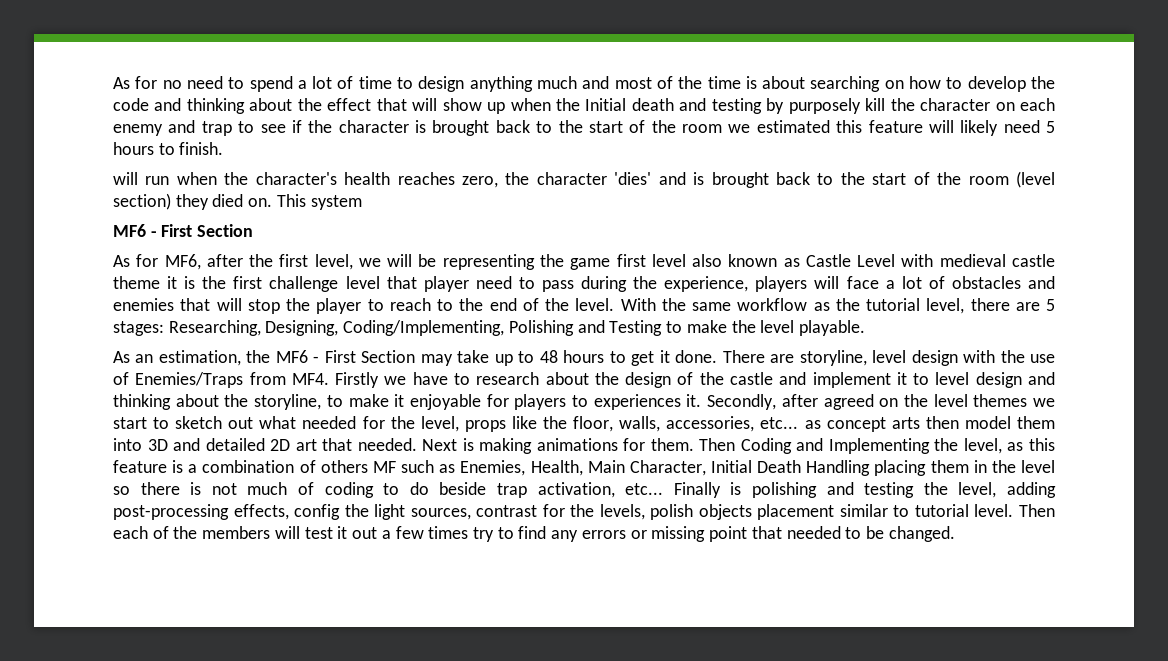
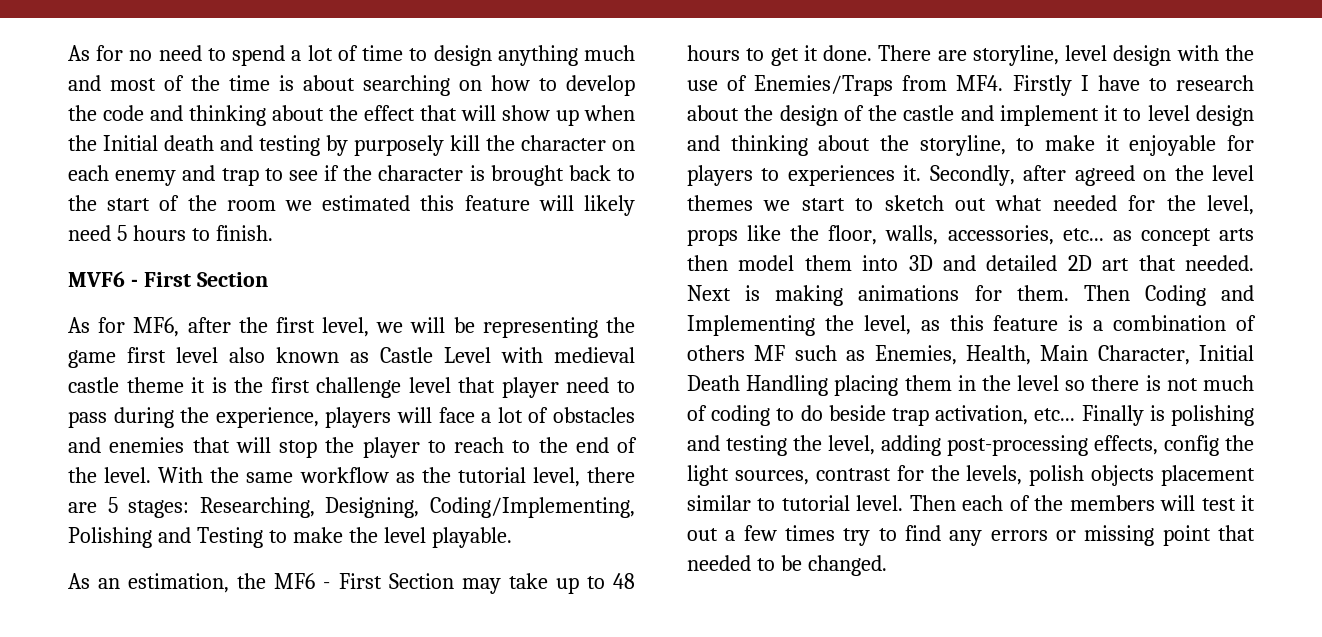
[113,171,1056,188] [113,193,362,210] [113,224,146,237] will run when the character's health reaches zero, the character 'dies' and is brought back to the start of the room (level section) they died on. This system // MF6 -> [68,271,125,287] MVF6
[384,376,407,385] we -> [1080,75,1089,91] I

